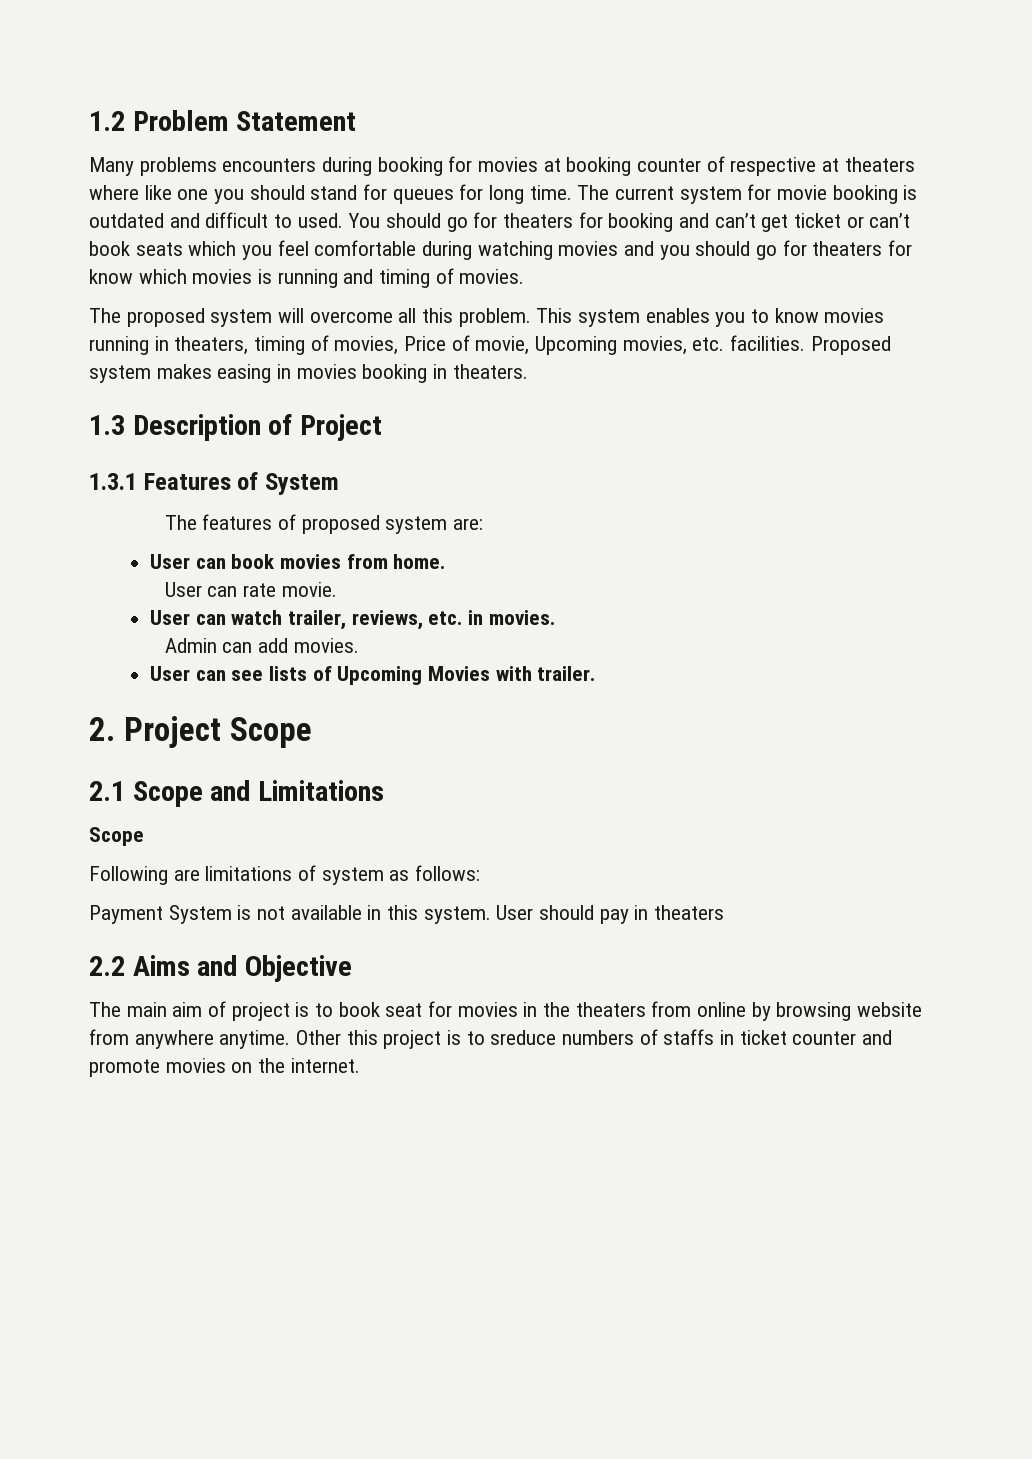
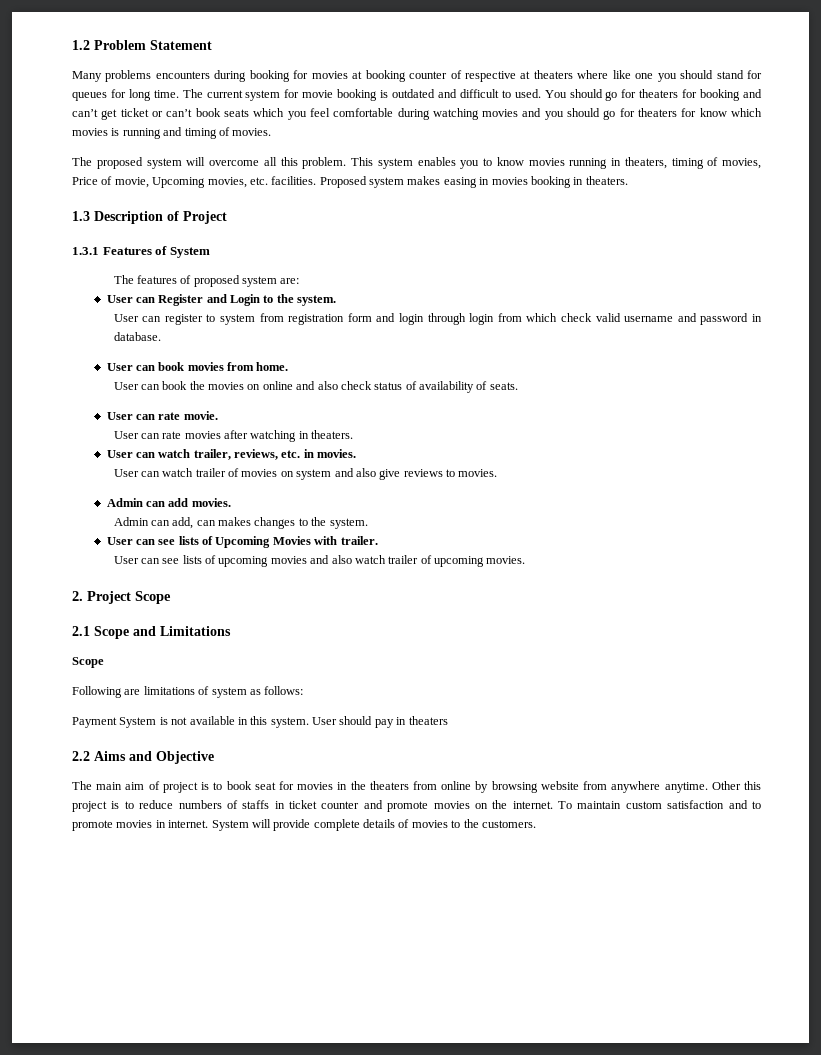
(484, 524) none -> [106,294,337,306] [113,313,762,325] [113,332,161,341] // User can Register and Login to the system. // User can register to system from registration form and login through login from which check valid username and password in database.
[243,582,337,597] rate movie. -> [162,381,518,393] [106,411,218,420] [113,430,354,442] book the movies on online and also check status of availability of seats. // User can rate movie. // User can rate movies after watching in theaters.
[164,638,359,653] Admin can add movies. -> [113,468,498,480] [106,498,231,507] [113,517,368,529] User can watch trailer of movies on system and also give reviews to movies. // Admin can add movies. // Admin can add, can makes changes to the system.
(596, 673) none -> [113,555,526,567] // User can see lists of upcoming movies and also watch trailer of upcoming movies.
[490,1030,557,1045] sreduce -> [139,800,174,809] reduce
(360, 1065) none -> [558,800,762,809] [72,819,536,831] To maintain custom satisfaction and to promote movies in internet. System will provide complete details of movies to the customers.

